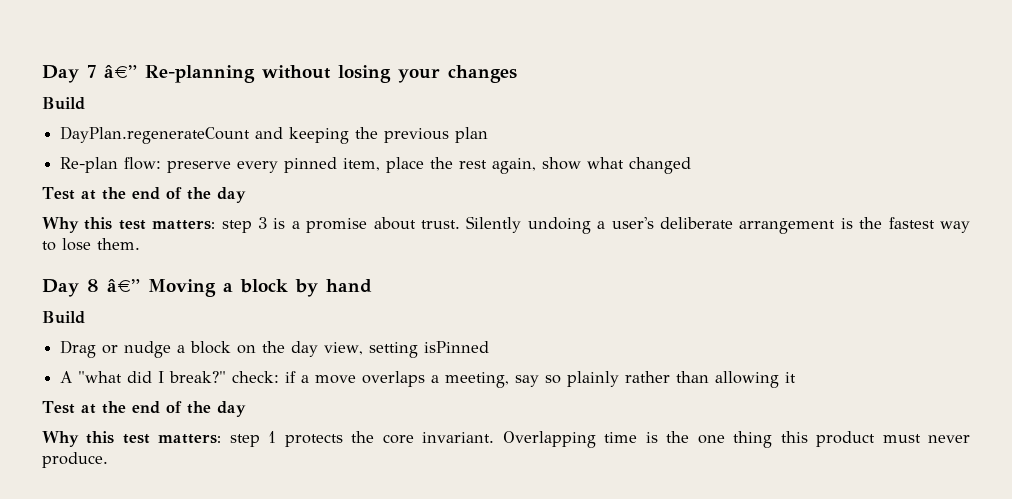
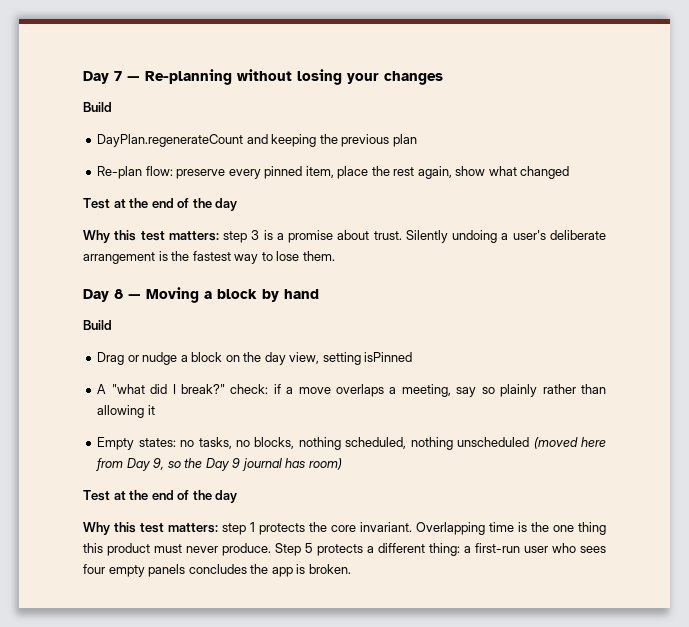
[104,65,137,78] â€” -> [127,76,140,81] —
[107,279,140,292] â€” -> [128,294,141,299] —
(797, 377) none -> [97,437,606,450] [96,458,342,471] // Empty states: no tasks, no blocks, nothing scheduled, nothing unscheduled (moved here from Day 9, so the Day 9 journal has room)
(108, 460) none -> [275,543,606,556] [83,564,351,577] Step 5 protects a different thing: a first-run user who sees four empty panels concludes the app is broken.

